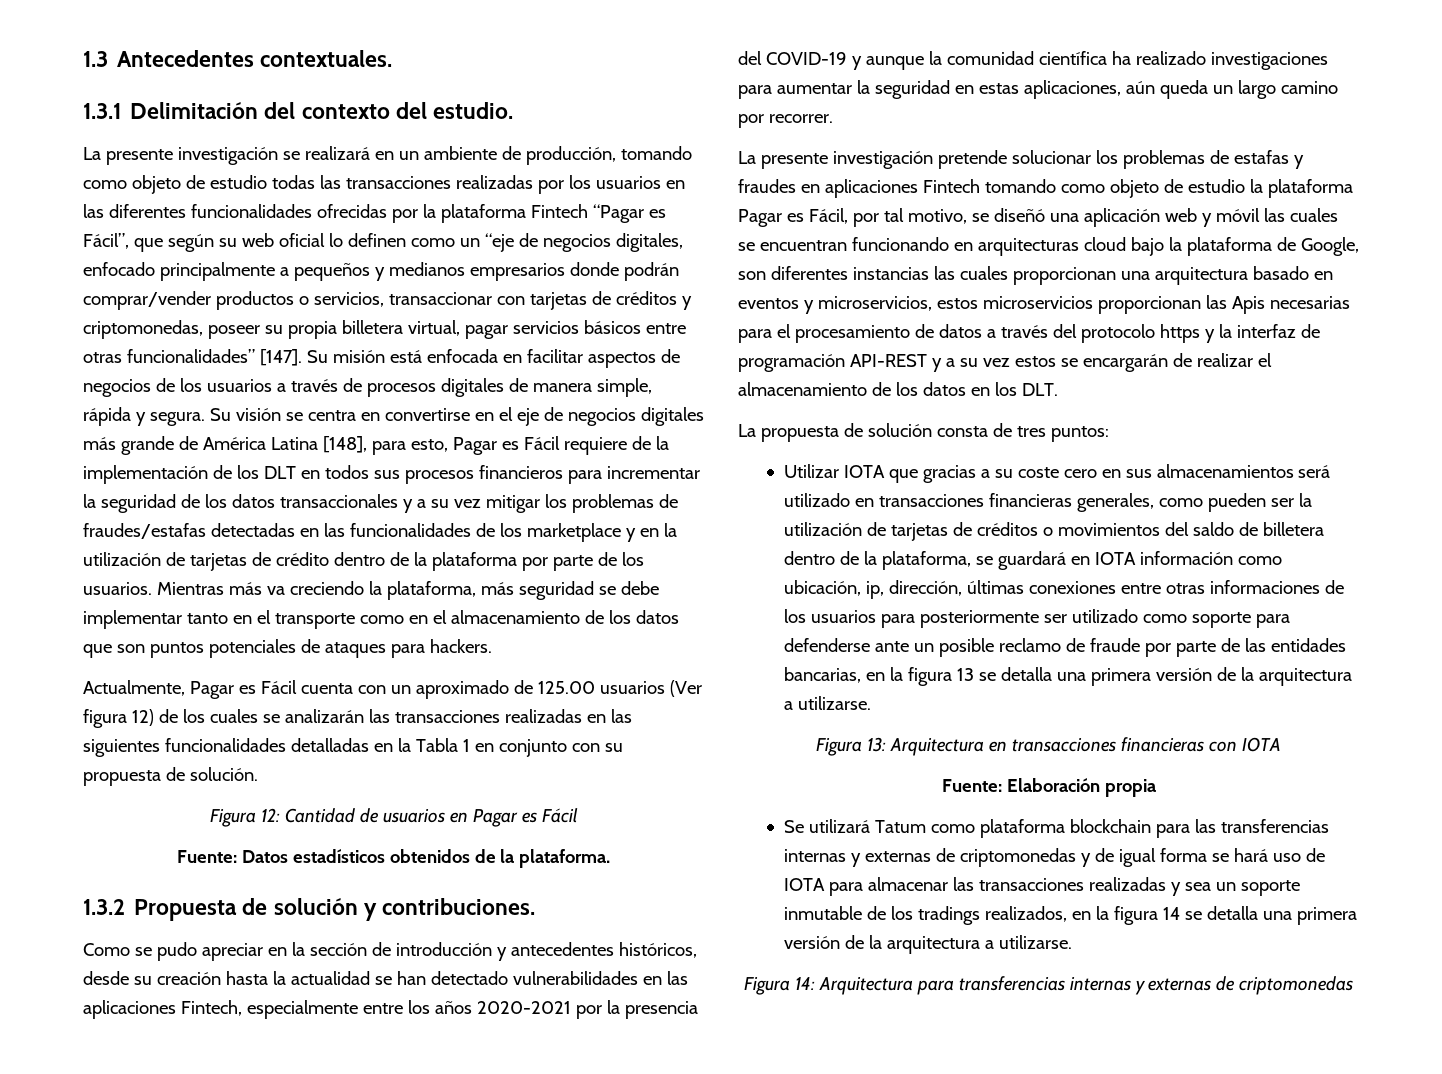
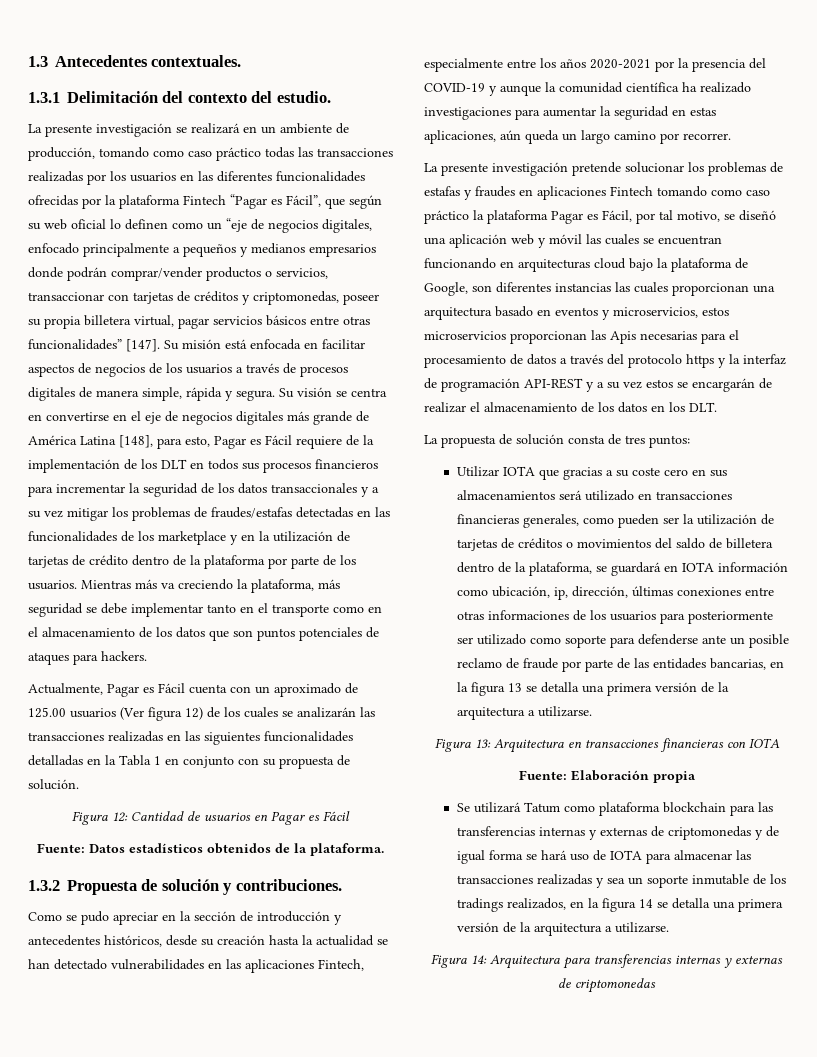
[131,175,267,194] objeto de estudio -> [188,147,261,161] caso práctico
[1109,179,1245,198] objeto de estudio -> [746,190,770,196] [424,210,469,224] caso práctico

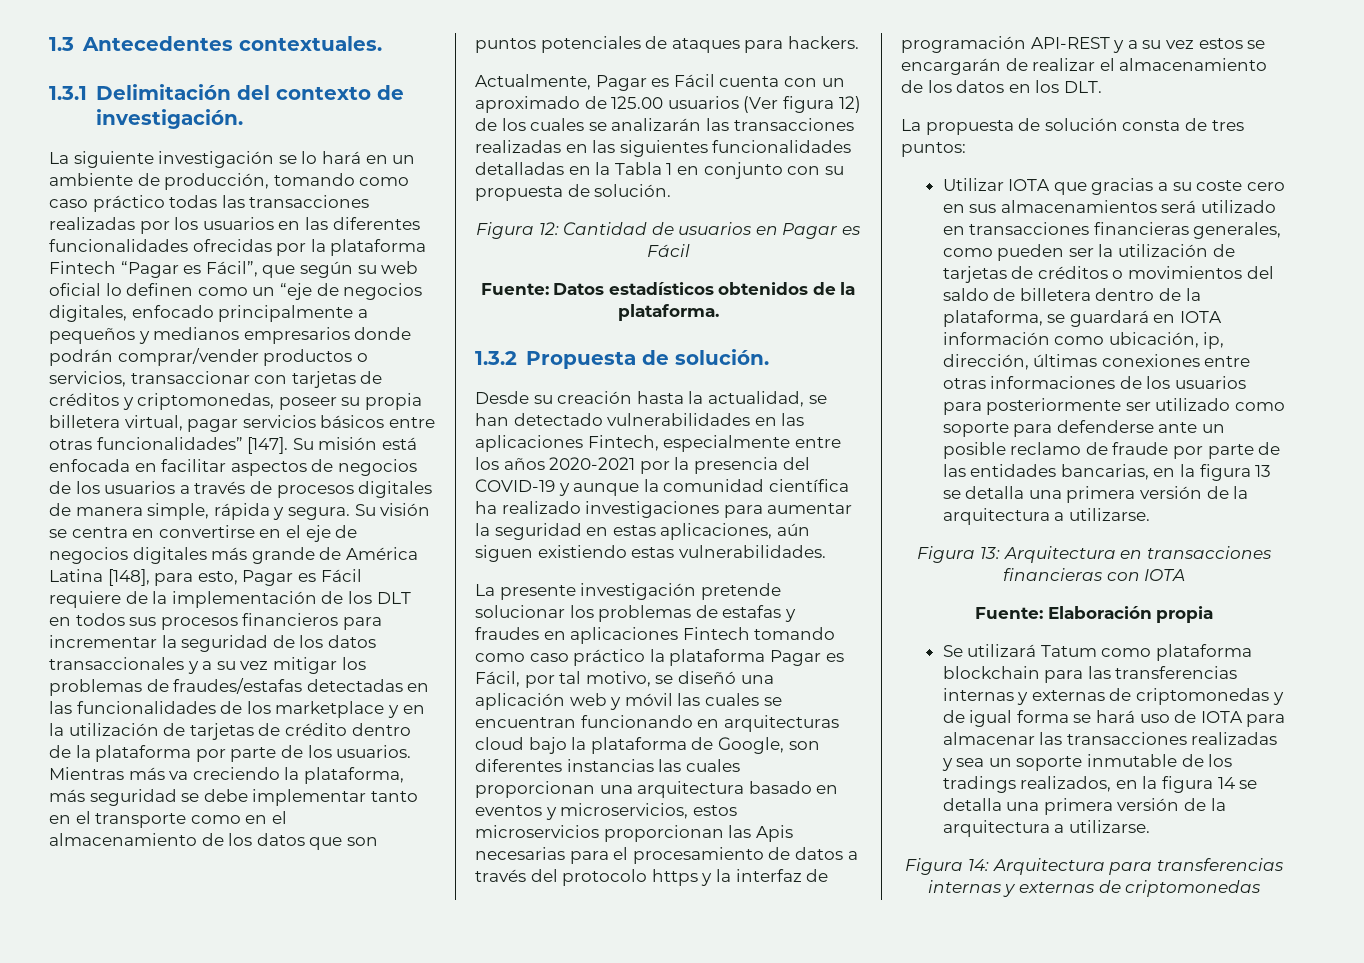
[251,91,331,103] [28,124,92,137] del estudio. // La presente -> [376,85,404,100] [95,109,243,129] [49,151,154,168] de investigación. // La siguiente
[191,123,240,134] realizará -> [301,151,361,164] lo hará
[161,879,342,895] [28,911,342,925] [28,935,197,947] solución y contribuciones. // Como se pudo apreciar en la sección de introducción y antecedentes históricos, desde -> [674,349,769,365] [475,391,529,404] solución. // Desde
[316,935,374,946] actualidad -> [707,391,804,407] actualidad,
[525,130,731,144] queda un largo camino por recorrer. -> [475,545,826,562] siguen existiendo estas vulnerabilidades.

